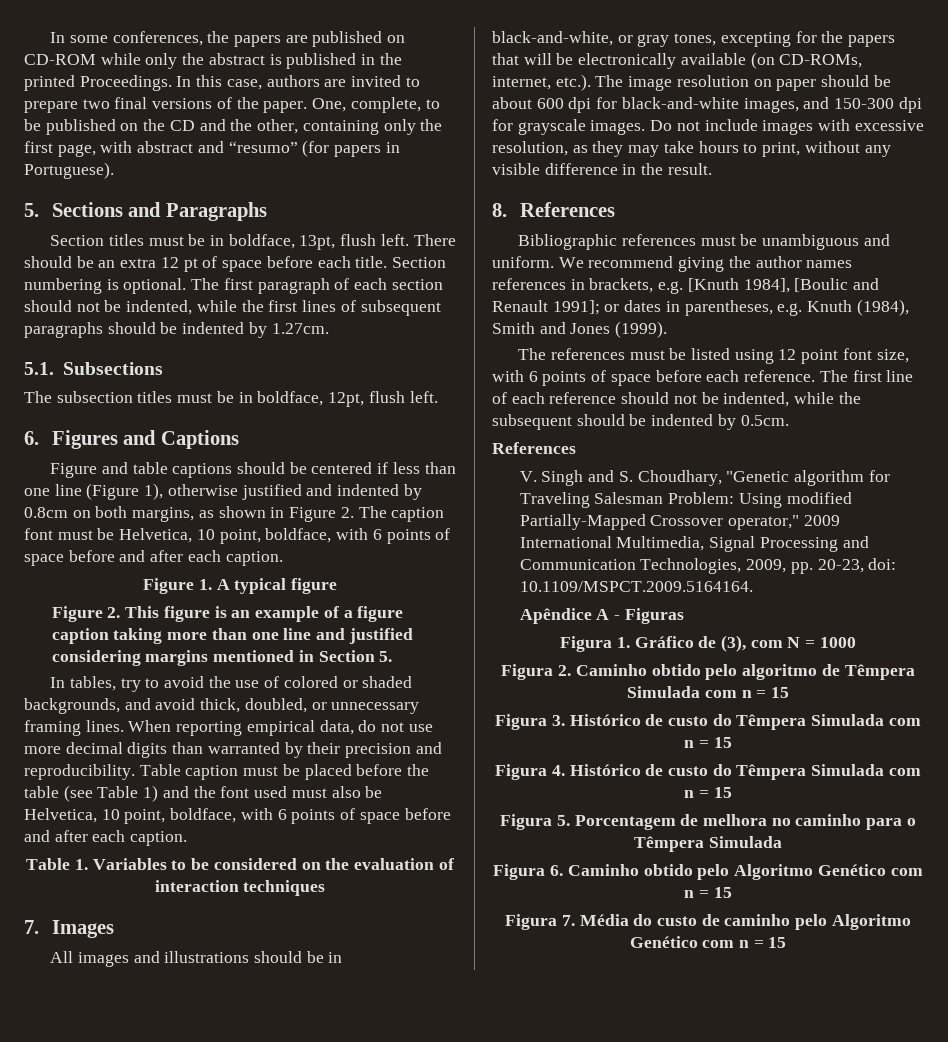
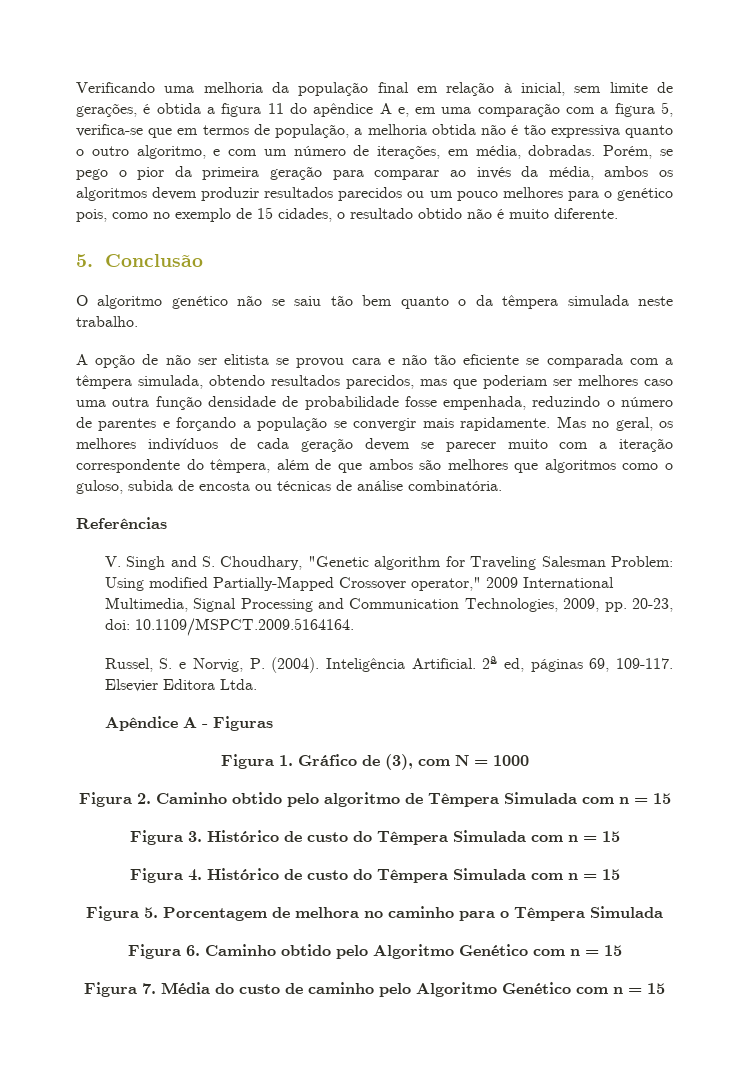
[50,31,406,47] [24,53,402,69] [24,75,420,91] [24,97,440,113] [24,119,443,135] [24,140,400,157] [24,162,114,179] [24,202,267,221] [50,234,456,250] [24,256,446,272] [24,278,443,294] [24,300,441,316] [24,322,329,338] [24,362,163,375] [24,391,438,407] [24,430,239,449] [50,462,456,478] [24,483,422,500] [24,506,445,522] [24,528,451,544] [24,550,283,566] [143,578,337,594] [51,606,404,622] [51,628,413,644] [51,650,393,666] [50,676,413,692] [24,698,420,714] [24,720,433,736] [24,742,442,758] [24,764,430,780] [24,785,383,802] [24,808,451,824] [24,830,188,846] [26,858,454,870] [154,880,326,896] [24,920,114,938] [50,951,343,967] [492,31,896,47] [492,52,863,69] [492,74,891,91] [492,97,922,113] [492,119,924,135] [492,141,891,157] [492,163,712,175] [492,202,615,217] [518,234,890,250] [492,256,853,272] [492,278,880,294] [492,299,909,316] [492,321,668,338] [518,348,909,364] [492,370,914,386] [492,392,861,407] [492,414,789,430] [492,442,576,454] In some conferences, the papers are published on CD-ROM while only the abstract is published in the printed Proceedings. In this case, authors are invited to prepare two final versions of the paper. One, complete, to be published on the CD and the other, containing only the first page, with abstract and “resumo” (for papers in Portuguese). // 5. Sections and Paragraphs // Section titles must be in boldface, 13pt, flush left. There should be an extra 12 pt of space before each title. Section numbering is optional. The first paragraph of each section should not be indented, while the first lines of subsequent paragraphs should be indented by 1.27cm. // 5.1. Subsections // The subsection titles must be in boldface, 12pt, flush left. // 6. Figures and Captions // Figure and table captions should be centered if less than one line (Figure 1), otherwise justified and indented by 0.8cm on both margins, as shown in Figure 2. The caption font must be Helvetica, 10 point, boldface, with 6 points of space before and after each caption. // Figure 1. A typical figure // Figure 2. This figure is an example of a figure caption taking more than one line and justified considering margins mentioned in Section 5. // In tables, try to avoid the use of colored or shaded backgrounds, and avoid thick, doubled, or unnecessary framing lines. When reporting empirical data, do not use more decimal digits than warranted by their precision and reproducibility. Table caption must be placed before the table (see Table 1) and the font used must also be Helvetica, 10 point, boldface, with 6 points of space before and after each caption. // Table 1. Variables to be considered on the evaluation of interaction techniques // 7. Images // All images and illustrations should be in black-and-white, or gray tones, excepting for the papers that will be electronically available (on CD-ROMs, internet, etc.). The image resolution on paper should be about 600 dpi for black-and-white images, and 150-300 dpi for grayscale images. Do not include images with excessive resolution, as they may take hours to print, without any visible difference in the result. // 8. References // Bibliographic references must be unambiguous and uniform. We recommend giving the author names references in brackets, e.g. [Knuth 1984], [Boulic and Renault 1991]; or dates in parentheses, e.g. Knuth (1984), Smith and Jones (1999). // The references must be listed using 12 point font size, with 6 points of space before each reference. The first line of each reference should not be indented, while the subsequent should be indented by 0.5cm. // References -> [76,82,673,96] [76,102,673,117] [76,124,673,138] [76,145,673,159] [76,166,674,180] [76,187,673,201] [76,207,618,222] [76,254,203,267] [76,295,673,309] [76,316,138,327] [76,354,673,368] [76,375,673,389] [76,396,673,410] [76,416,673,431] [76,438,673,452] [76,459,673,473] [76,480,502,494] [76,517,167,529] Verificando uma melhoria da população final em relação à inicial, sem limite de gerações, é obtida a figura 11 do apêndice A e, em uma comparação com a figura 5, verifica-se que em termos de população, a melhoria obtida não é tão expressiva quanto o outro algoritmo, e com um número de iterações, em média, dobradas. Porém, se pego o pior da primeira geração para comparar ao invés da média, ambos os algoritmos devem produzir resultados parecidos ou um pouco melhores para o genético pois, como no exemplo de 15 cidades, o resultado obtido não é muito diferente. // 5. Conclusão // O algoritmo genético não se saiu tão bem quanto o da têmpera simulada neste trabalho. // A opção de não ser elitista se provou cara e não tão eficiente se comparada com a têmpera simulada, obtendo resultados parecidos, mas que poderiam ser melhores caso uma outra função densidade de probabilidade fosse empenhada, reduzindo o número de parentes e forçando a população se convergir mais rapidamente. Mas no geral, os melhores indivíduos de cada geração devem se parecer muito com a iteração correspondente do têmpera, além de que ambos são melhores que algoritmos como o guloso, subida de encosta ou técnicas de análise combinatória. // Referências
(753, 586) none -> [104,656,673,673] [104,679,257,692] // Russel, S. e Norvig, P. (2004). Inteligência Artificial. 2ª ed, páginas 69, 109-117. Elsevier Editora Ltda.

